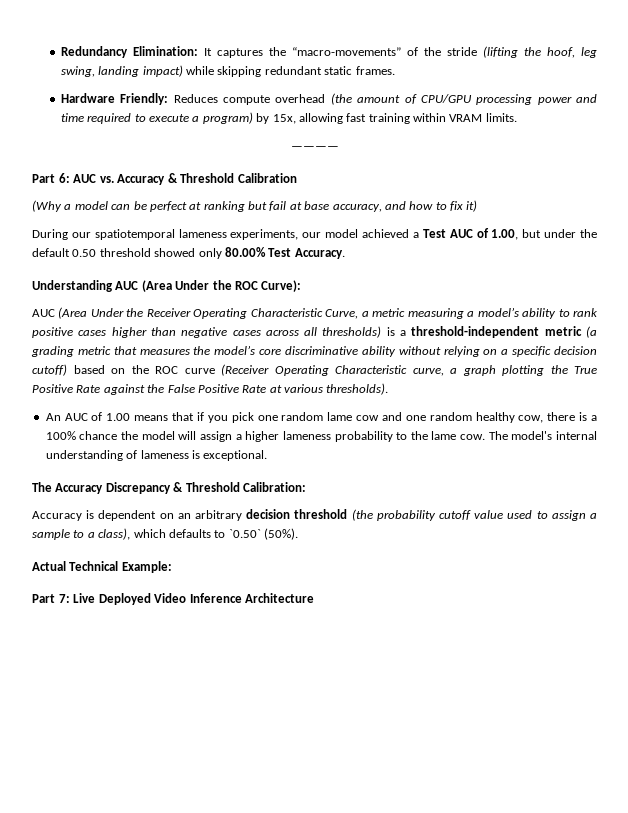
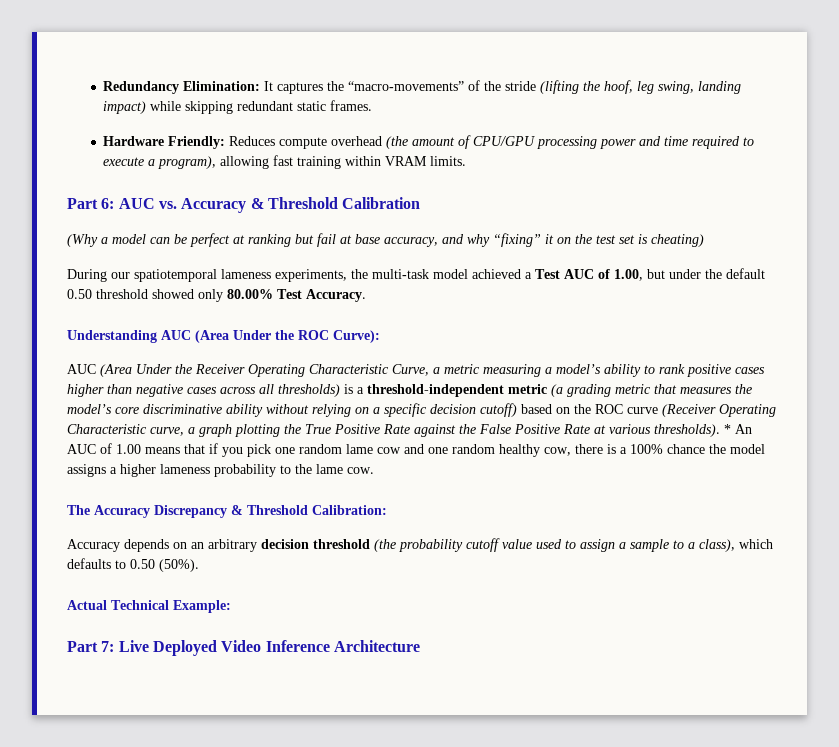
[202,112,296,124] program) by 15x, -> [158,156,217,169] program),
[290,146,339,150] // ———— -> (467, 161) none
[409,200,478,212] how to fix it) -> [467,233,704,247] why “fixing” it on the test set is cheating)
[302,232,322,238] our -> [351,269,429,279] the multi-task
(389, 389) // -> [724,424,731,434] *
[178,431,232,442] will assign -> [67,464,106,477] assigns
[488,431,597,440] [45,450,268,461] The model's internal understanding of lameness is exceptional. -> (374, 470) none
[86,510,157,521] is dependent -> [124,539,169,552] depends
[228,529,261,538] `0.50` -> [130,559,155,569] 0.50

